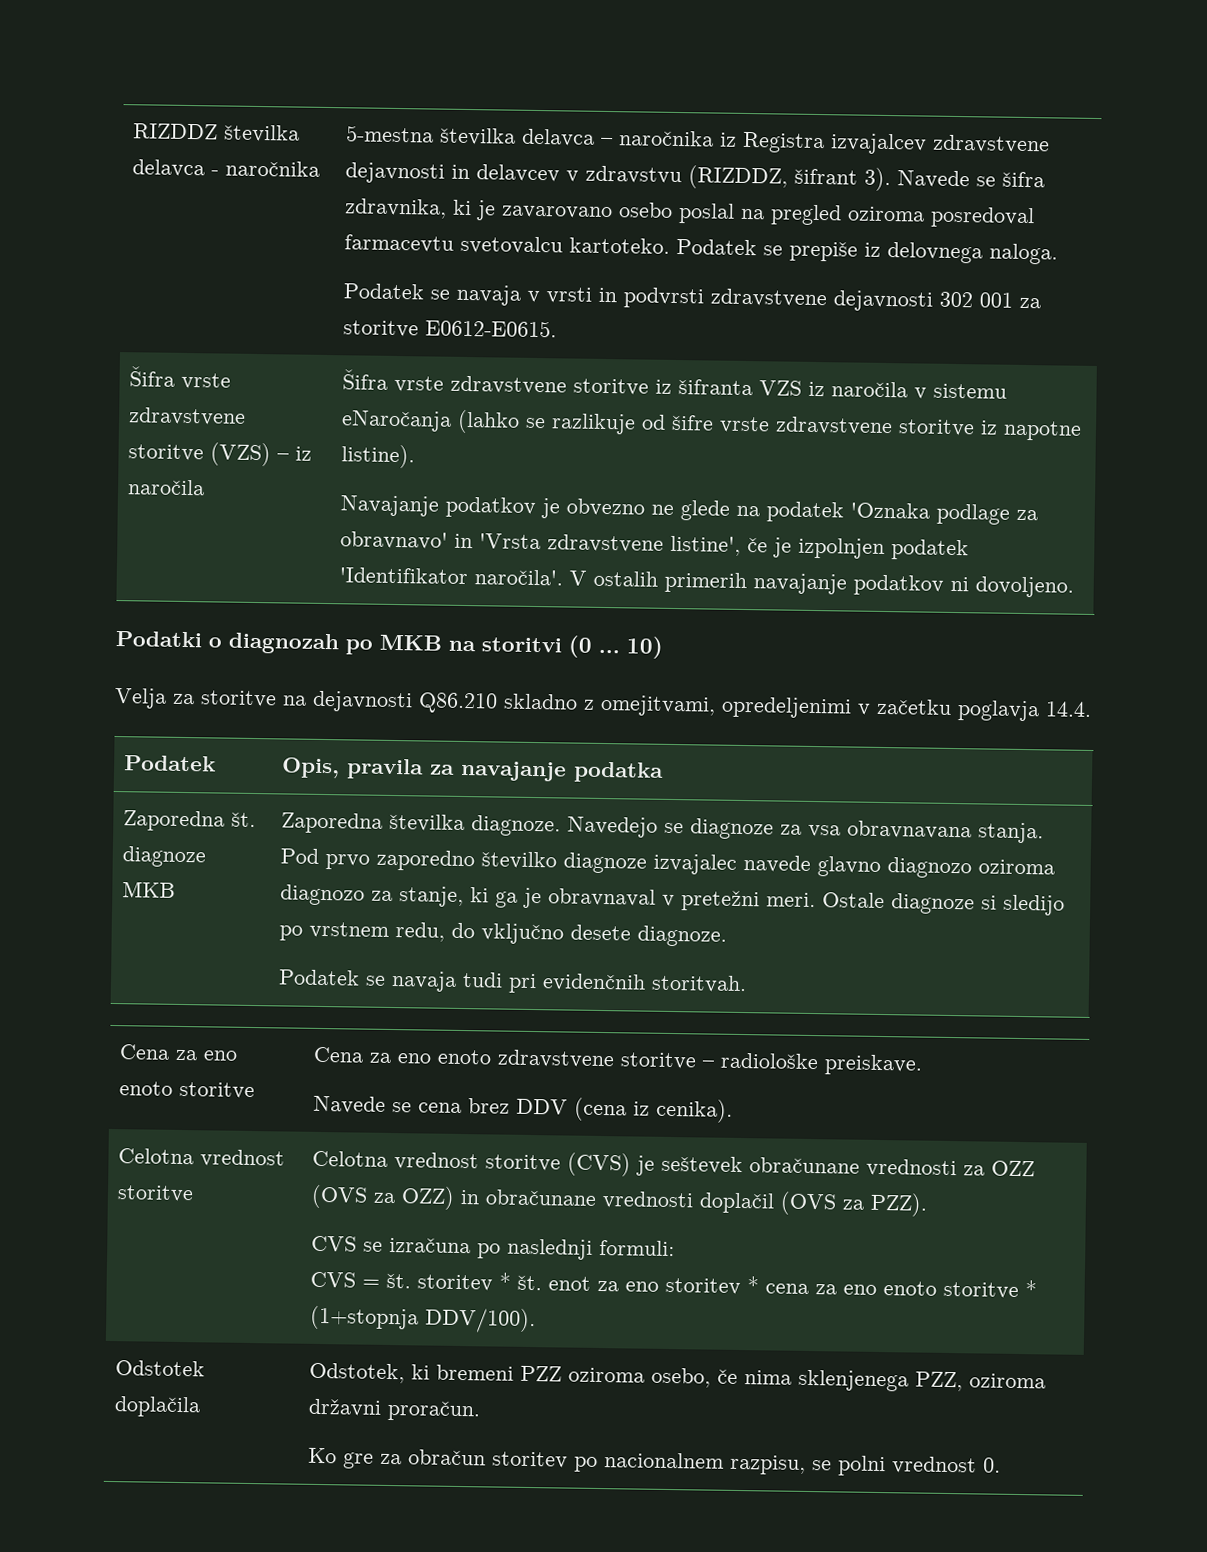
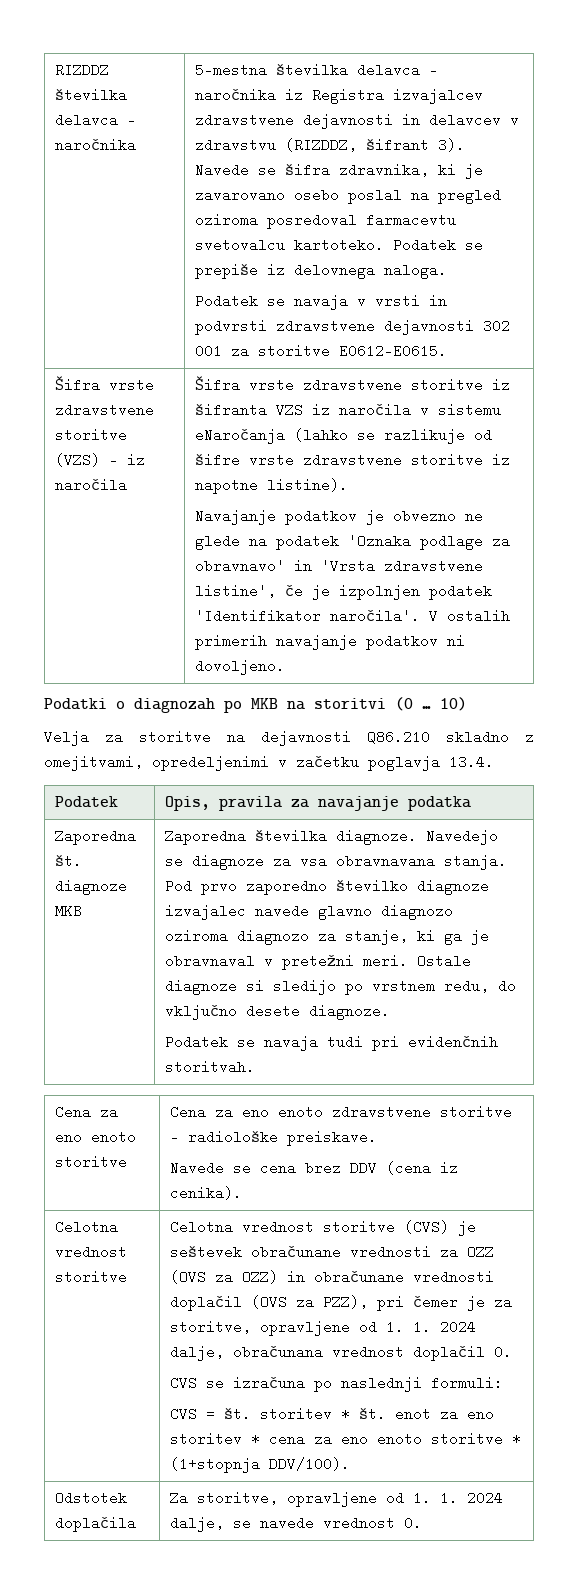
[1045,701,1092,717] 14.4. -> [449,755,494,769] 13.4.
[870,1192,929,1217] PZZ). -> [322,1295,512,1311] [169,1320,476,1336] [169,1345,512,1361] PZZ), pri čemer je za storitve, opravljene od 1. 1. 2024 dalje, obračunana vrednost doplačil 0.
[309,1362,1047,1392] [308,1398,482,1422] [308,1447,887,1477] Odstotek, ki bremeni PZZ oziroma osebo, če nima sklenjenega PZZ, oziroma državni proračun. // Ko gre za obračun storitev po nacionalnem razpisu, se polni -> [169,1491,503,1507] [169,1516,314,1532] Za storitve, opravljene od 1. 1. 2024 dalje, se navede

